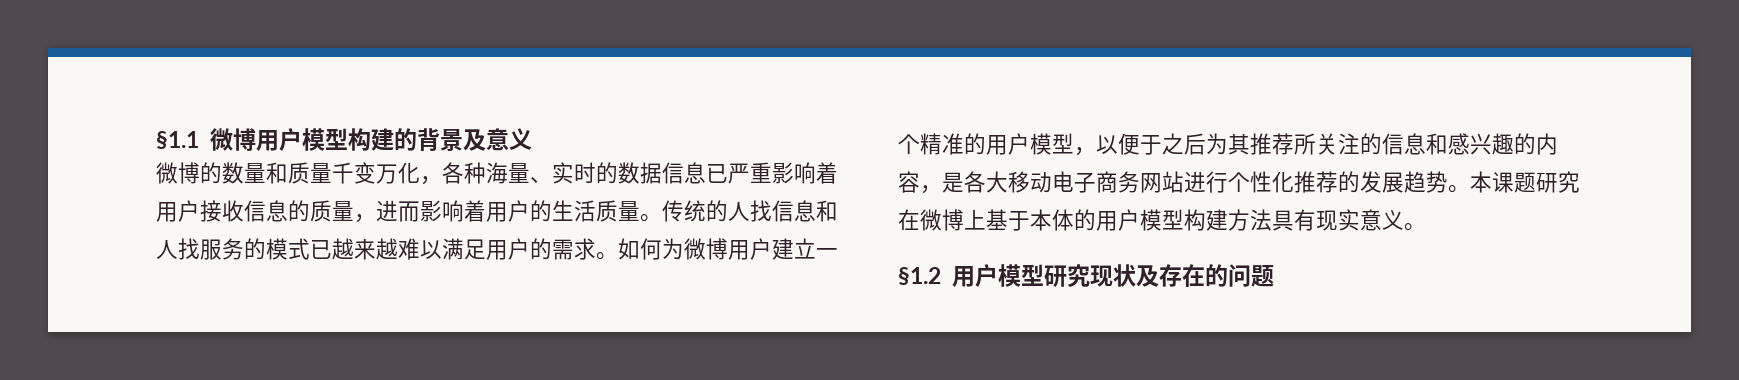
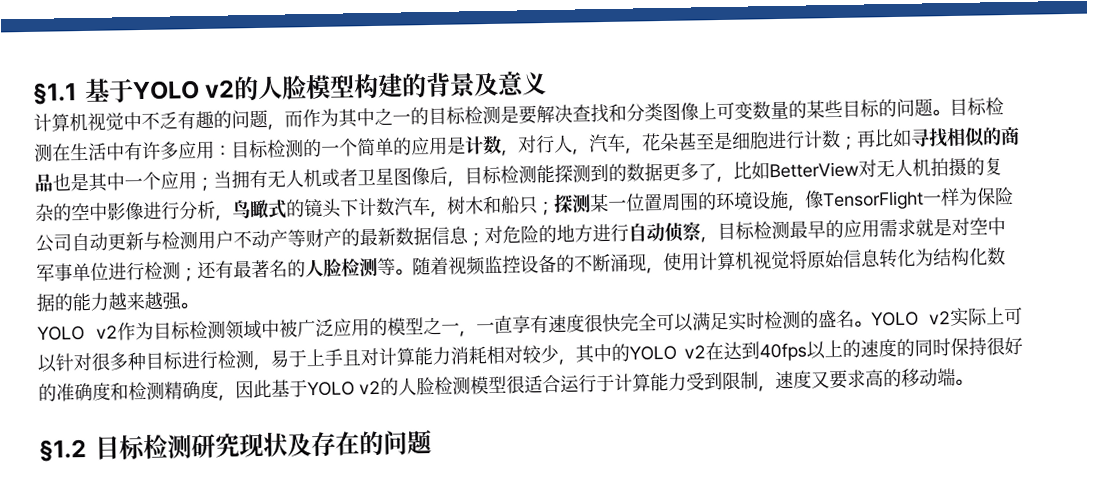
[209,128,302,151] 微博用户 -> [84,75,308,103] 基于YOLO v2的人脸
[156,162,838,185] [156,200,838,223] [156,238,838,260] [898,133,1558,156] [898,171,1580,194] [898,209,1404,231] 微博的数量和质量千变万化，各种海量、实时的数据信息已严重影响着用户接收信息的质量，进而影响着用户的生活质量。传统的人找信息和人找服务的模式已越来越难以满足用户的需求。如何为微博用户建立一个精准的用户模型，以便于之后为其推荐所关注的信息和感兴趣的内容，是各大移动电子商务网站进行个性化推荐的发展趋势。本课题研究在微博上基于本体的用户模型构建方法具有现实意义 -> [33,97,1004,132] [34,126,1020,162] [34,157,1003,192] [35,186,1014,222] [35,217,1006,253] [36,247,1006,282] [36,291,198,312] [37,306,1023,341] [37,336,1023,373] [38,367,956,402] 计算机视觉中不乏有趣的问题，而作为其中之一的目标检测是要解决查找和分类图像上可变数量的某些目标的问题。目标检测在生活中有许多应用：目标检测的一个简单的应用是计数，对行人，汽车，花朵甚至是细胞进行计数；再比如寻找相似的商品也是其中一个应用；当拥有无人机或者卫星图像后，目标检测能探测到的数据更多了，比如BetterView对无人机拍摄的复杂的空中影像进行分析，鸟瞰式的镜头下计数汽车，树木和船只；探测某一位置周围的环境设施，像TensorFlight一样为保险公司自动更新与检测用户不动产等财产的最新数据信息；对危险的地方进行自动侦察，目标检测最早的应用需求就是对空中军事单位进行检测；还有最著名的人脸检测等。随着视频监控设备的不断涌现，使用计算机视觉将原始信息转化为结构化数据的能力越来越强。 // YOLO v2作为目标检测领域中被广泛应用的模型之一，一直享有速度很快完全可以满足实时检测的盛名。YOLO v2实际上可以针对很多种目标进行检测，易于上手且对计算能力消耗相对较少，其中的YOLO v2在达到40fps以上的速度的同时保持很好的准确度和检测精确度，因此基于YOLO v2的人脸检测模型很适合运行于计算能力受到限制，速度又要求高的移动端
[951,264,1044,287] 用户模型 -> [95,434,192,460] 目标检测

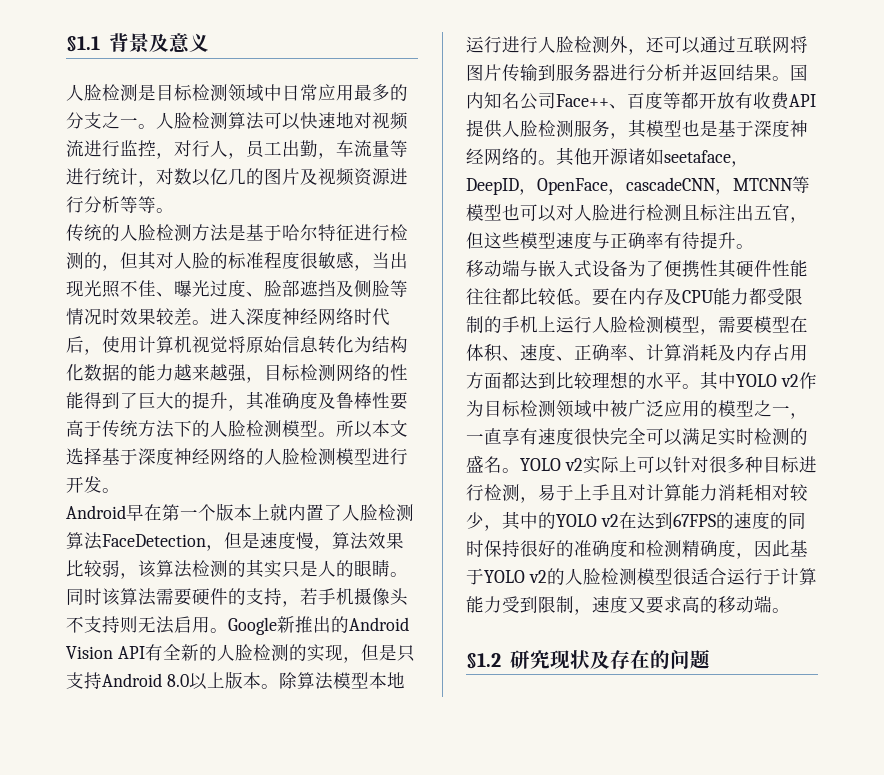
[84,71,548,103] [33,97,1004,132] [34,126,1020,162] [34,157,1003,192] [35,186,1014,222] [35,217,1006,253] [36,253,647,282] 基于YOLO v2的人脸模型构建的背景及意义 // 计算机视觉中不乏有趣的问题，而作为其中之一的目标检测是要解决查找和分类图像上可变数量的某些目标的问题。目标检测在生活中有许多应用：目标检测的一个简单的应用是计数，对行人，汽车，花朵甚至是细胞进行计数；再比如寻找相似的商品也是其中一个应用；当拥有无人机或者卫星图像后，目标检测能探测到的数据更多了，比如BetterView对无人机拍摄的复杂的空中影像进行分析，鸟瞰式的镜头下计数汽车，树木和船只；探测某一位置周围的环境设施，像TensorFlight一样为保险公司自动更新与检测用户不动产等财产的最新数据信息；对危险的地方进行自动侦察，目标检测最早的应用需求就是对空中军事单位进行检测；还有最著名的人脸检测等。随着视频监控设备的不断涌现 -> [108,33,209,53] [66,84,408,102] [66,112,408,130] [66,140,408,159] [66,168,408,187] [66,196,174,213] [66,224,408,242] [66,251,408,271] [66,280,408,298] [66,308,390,326] [66,336,84,353] 背景及意义 // 人脸检测是目标检测领域中日常应用最多的分支之一。人脸检测算法可以快速地对视频流进行监控，对行人，员工出勤，车流量等进行统计，对数以亿几的图片及视频资源进行分析等等。 // 传统的人脸检测方法是基于哈尔特征进行检测的，但其对人脸的标准程度很敏感，当出现光照不佳、曝光过度、脸部遮挡及侧脸等情况时效果较差。进入深度神经网络时代后
[180,302,198,310] 。 // -> [246,364,408,383] [66,391,408,411] [66,420,408,438] [66,447,408,466] [66,476,120,493] [66,503,414,521] [66,532,404,551] [66,559,408,579] [66,587,408,607] [66,616,409,635] [66,644,415,663] [66,671,405,690] [466,36,808,55] [466,64,808,82] [466,92,816,110] [466,119,808,139] [466,147,749,167] [466,176,810,195] [466,204,808,223] [466,231,754,249] [466,259,808,278] [466,288,803,306] [466,315,808,335] [466,344,808,362] [466,371,736,390] ，目标检测网络的性能得到了巨大的提升，其准确度及鲁棒性要高于传统方法下的人脸检测模型。所以本文选择基于深度神经网络的人脸检测模型进行开发。 // Android早在第一个版本上就内置了人脸检测算法FaceDetection，但是速度慢，算法效果比较弱，该算法检测的其实只是人的眼睛。同时该算法需要硬件的支持，若手机摄像头不支持则无法启用。Google新推出的Android Vision API有全新的人脸检测的实现，但是只支持Android 8.0以上版本。除算法模型本地运行进行人脸检测外，还可以通过互联网将图片传输到服务器进行分析并返回结果。国内知名公司Face++、百度等都开放有收费API提供人脸检测服务，其模型也是基于深度神经网络的。其他开源诸如seetaface，DeepID，OpenFace，cascadeCNN，MTCNN等模型也可以对人脸进行检测且标注出五官，但这些模型速度与正确率有待提升。 // 移动端与嵌入式设备为了便携性其硬件性能往往都比较低。要在内存及CPU能力都受限制的手机上运行人脸检测模型，需要模型在体积、速度、正确率、计算消耗及内存占用方面都达到比较理想的水平。其中
[759,339,843,362] 40fps以上 -> [672,514,716,527] 67FPS
[95,434,192,460] 目标检测 -> (501, 661) none

